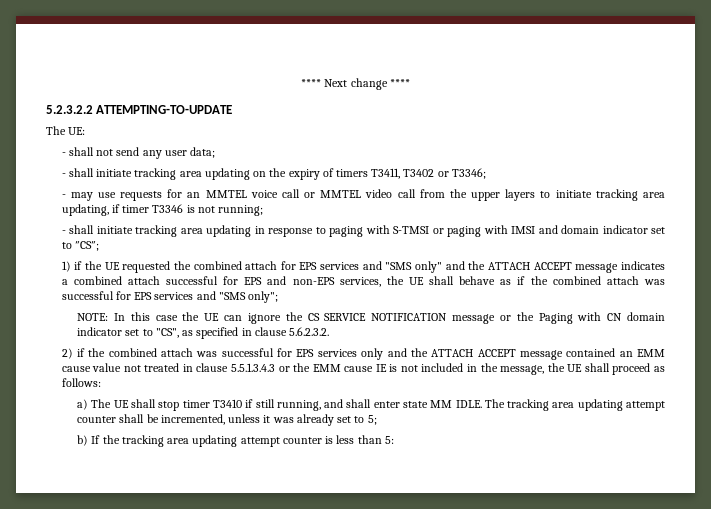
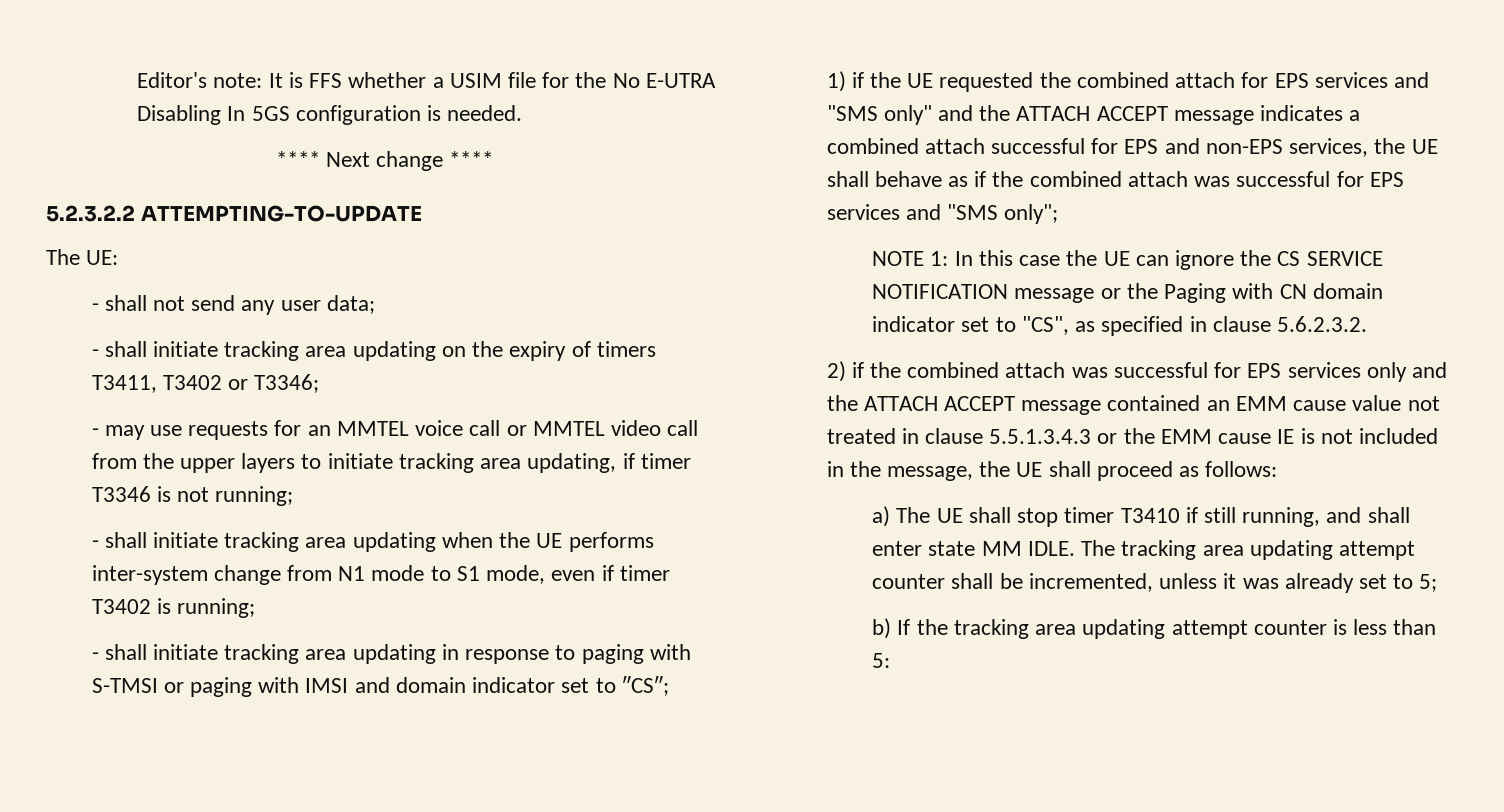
(301, 83) none -> [137,72,716,88] [137,105,523,125] Editor's note: It is FFS whether a USIM file for the No E-UTRA Disabling In 5GS configuration is needed. //
(264, 210) none -> [91,532,654,552] [91,565,670,585] [91,598,256,618] // - shall initiate tracking area updating when the UE performs inter-system change from N1 mode to S1 mode, even if timer T3402 is running;
[77,313,109,321] NOTE: -> [872,251,949,266] NOTE 1:

